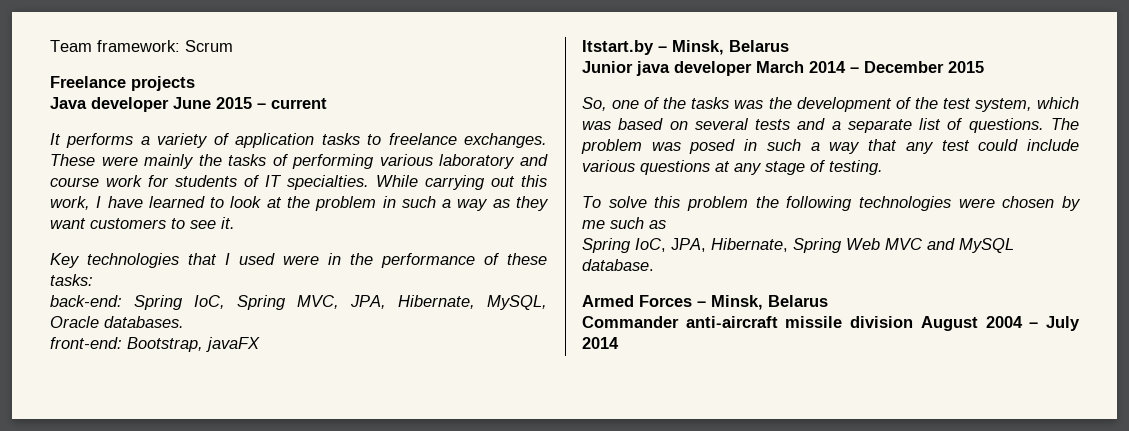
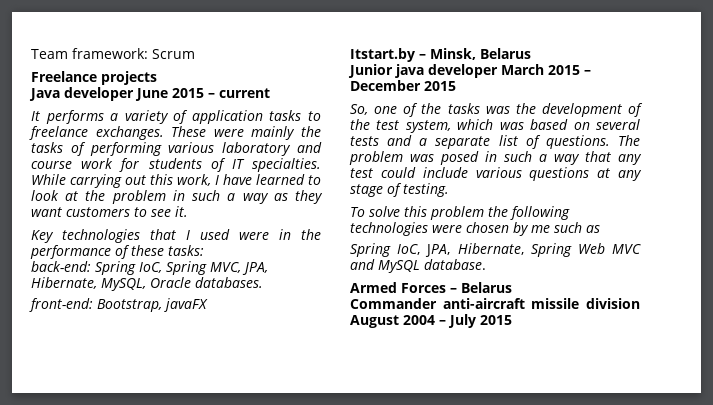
[809,61,846,73] 2014 -> [548,65,580,75] 2015
[711,295,763,310] Minsk, -> (457, 290) none
[582,337,619,349] 2014 -> [480,315,512,325] 2015

